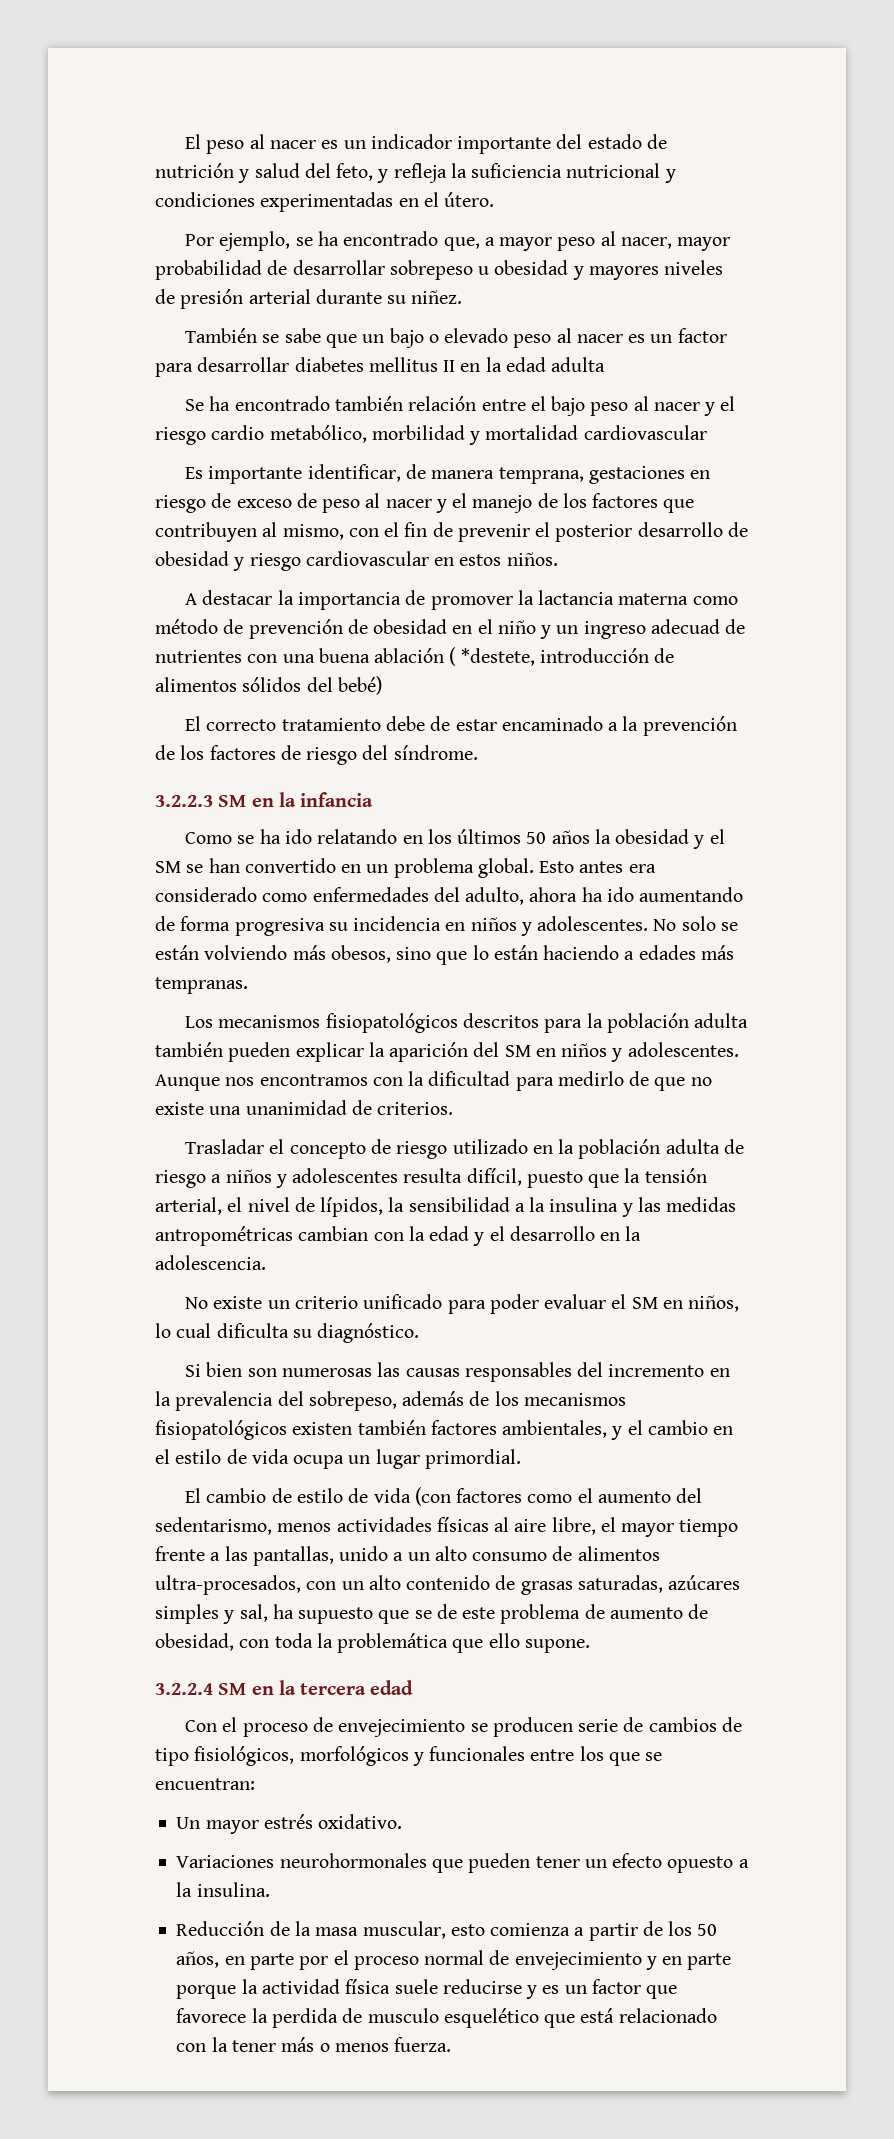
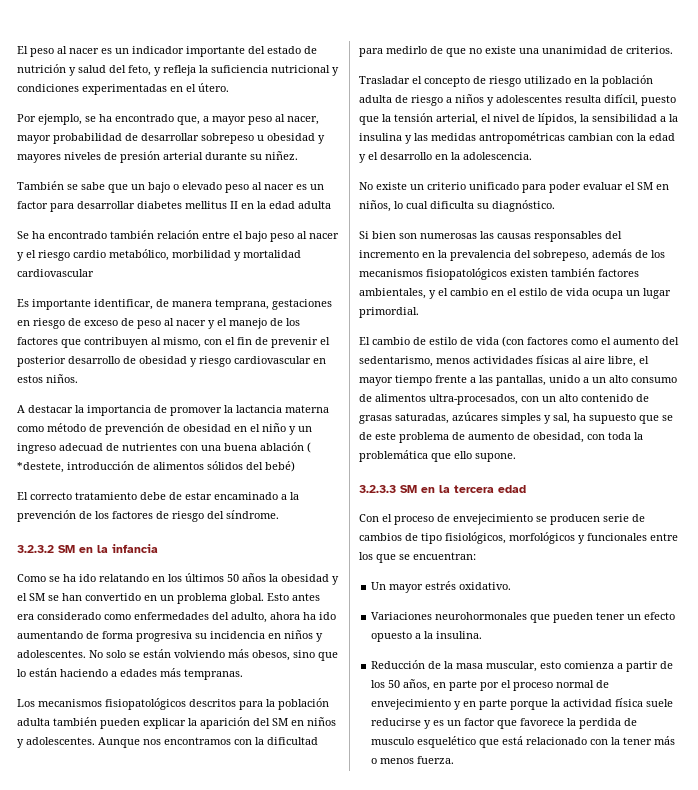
[155,795,213,807] 3.2.2.3 -> [17,545,54,553] 3.2.3.2
[155,1683,213,1695] 3.2.2.4 -> [359,485,396,493] 3.2.3.3

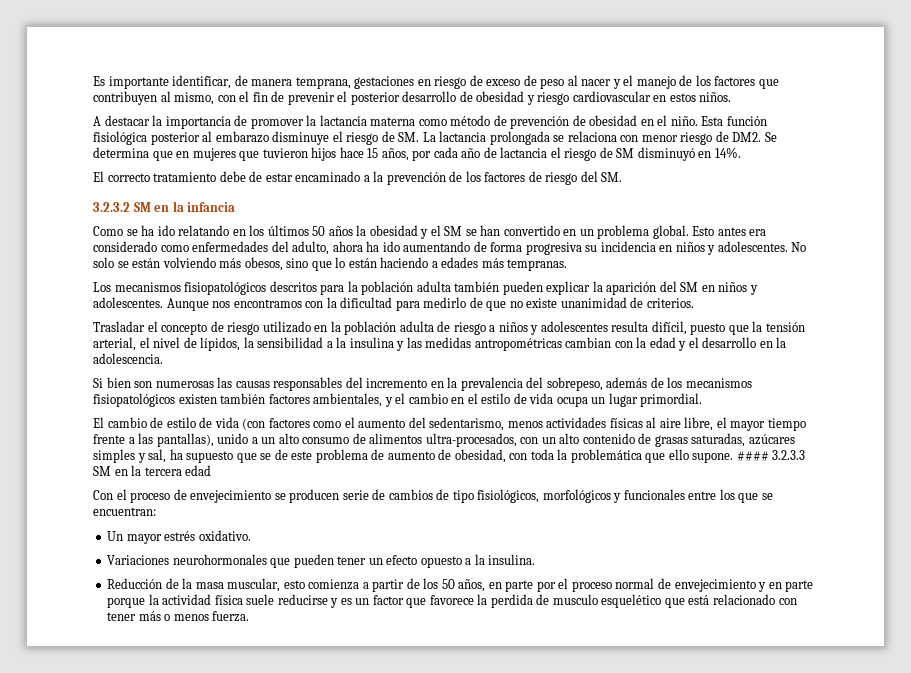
[17,46,317,57] [17,64,339,76] [17,83,229,95] [17,114,319,125] [17,133,325,144] [17,151,298,163] [17,181,324,193] [17,201,331,212] [17,230,339,242] [17,249,301,261] [17,269,94,277] El peso al nacer es un indicador importante del estado de nutrición y salud del feto, y refleja la suficiencia nutricional y condiciones experimentadas en el útero. // Por ejemplo, se ha encontrado que, a mayor peso al nacer, mayor probabilidad de desarrollar sobrepeso u obesidad y mayores niveles de presión arterial durante su niñez. // También se sabe que un bajo o elevado peso al nacer es un factor para desarrollar diabetes mellitus II en la edad adulta // Se ha encontrado también relación entre el bajo peso al nacer y el riesgo cardio metabólico, morbilidad y mortalidad cardiovascular // -> (93, 81) none
[262,423,312,435] [17,442,311,454] [17,461,295,473] niño y un ingreso adecuad de nutrientes con una buena ablación ( *destete, introducción de alimentos sólidos del bebé) -> [670,116,767,126] [93,131,777,145] [93,147,741,161] niño. Esta función fisiológica posterior al embarazo disminuye el riesgo de SM. La lactancia prolongada se relaciona con menor riesgo de DM2. Se determina que en mujeres que tuvieron hijos hace 15 años, por cada año de lactancia el riesgo de SM disminuyó en 14%.
[226,510,279,519] síndrome. -> [601,172,623,182] SM.
[519,48,539,54] una -> (558, 303) none
[359,182,669,193] [359,200,555,212] // No existe un criterio unificado para poder evaluar el SM en niños, lo cual dificulta su diagnóstico. -> (163, 358) none
[496,375,546,386] pantallas, -> [156,433,214,447] pantallas),
(516, 457) // -> [736,451,769,461] ####
[611,737,621,745] la -> (797, 601) none

